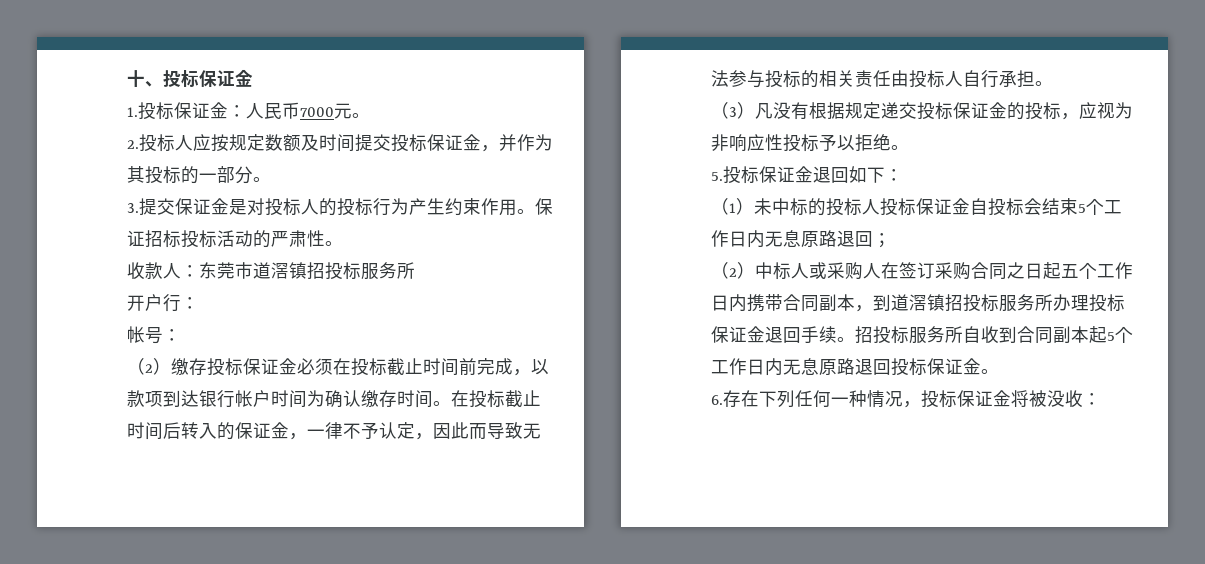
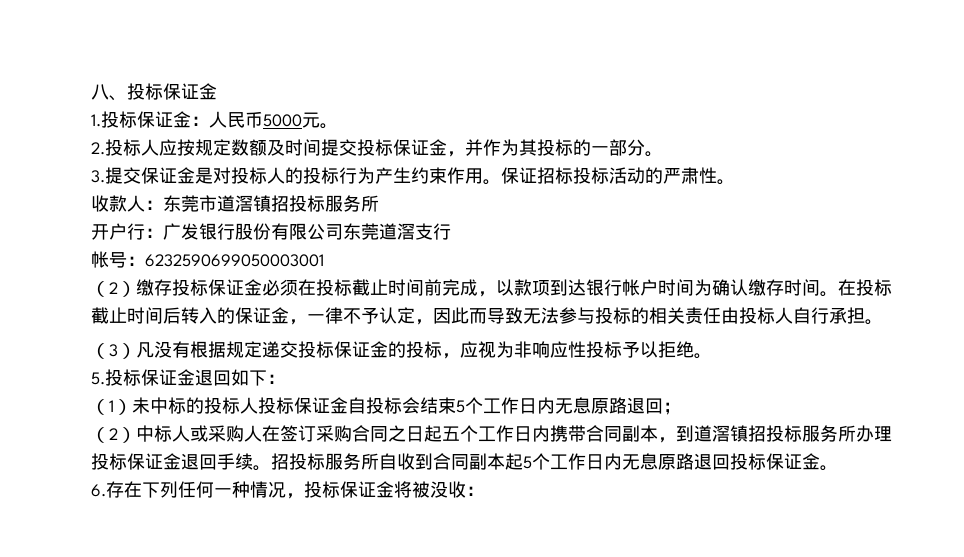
[127,70,145,87] 十 -> [91,84,109,100] 八
[300,107,334,117] 7000 -> [263,114,302,127] 5000
(199, 303) none -> [163,223,451,240] 广发银行股份有限公司东莞道滘支行
(181, 335) none -> [145,254,324,267] 6232590699050003001

